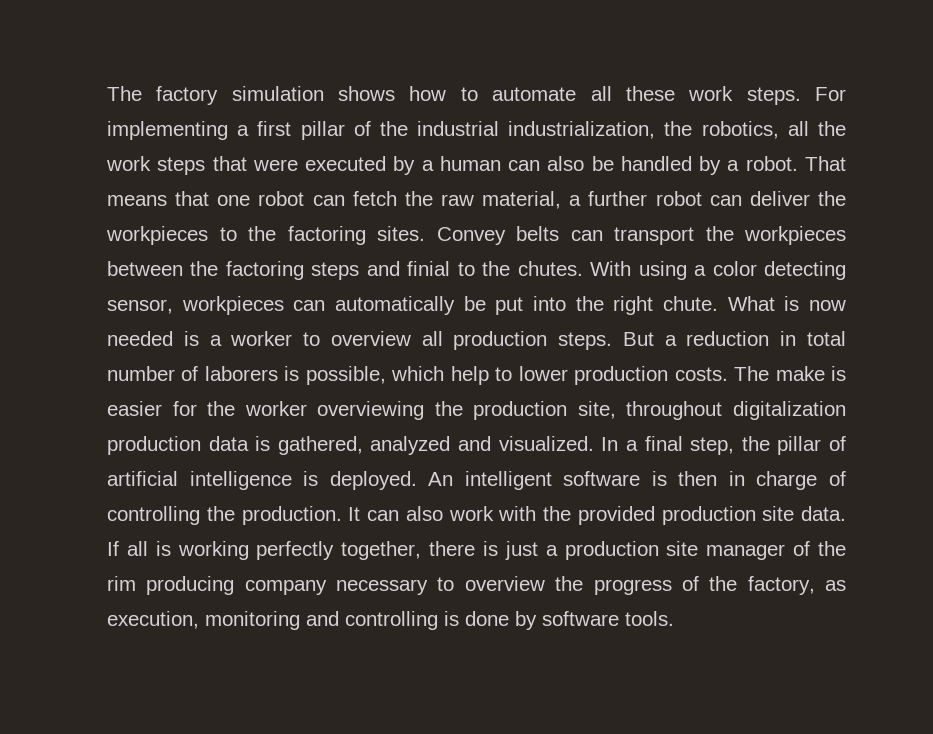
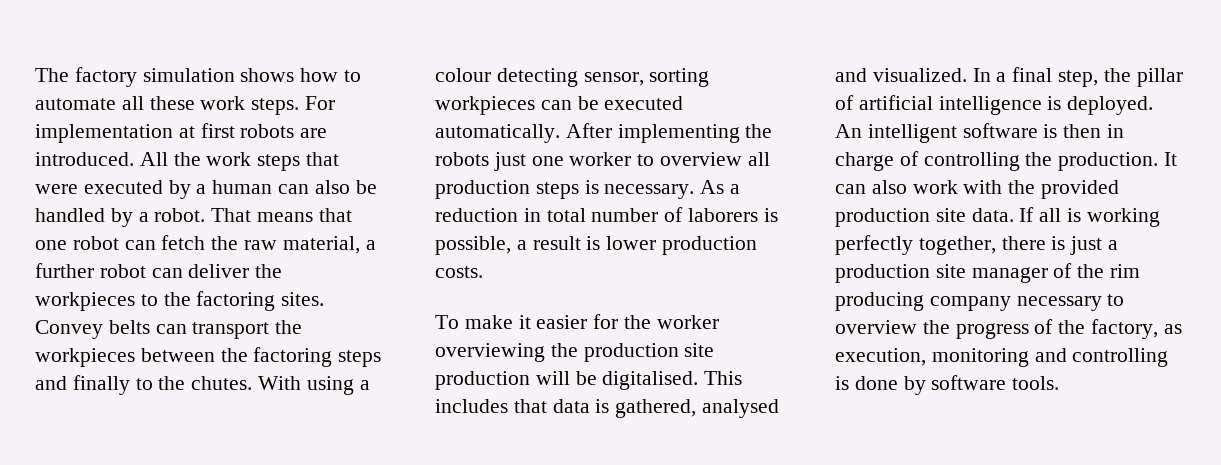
[107,121,809,140] implementing a first pillar of the industrial industrialization, the robotics, all -> [35,123,328,143] [35,152,168,166] implementation at first robots are introduced. All
[407,261,451,276] finial -> [72,375,130,395] finally
[712,261,757,276] color -> [435,68,491,82] colour
(173, 306) none -> [649,68,710,87] sorting
[335,296,846,315] [107,331,222,346] automatically be put into the right chute. What is now needed is a -> [577,96,684,110] [435,123,773,143] [435,152,564,171] be executed automatically. After implementing the robots just one
[558,332,654,350] steps. But -> [535,180,725,199] steps is necessary. As
[391,366,513,385] which help to -> [516,236,601,250] a result is
[734,366,846,381] The make is -> [435,315,531,329] // To make it
[577,401,846,420] [107,436,201,455] site, throughout digitalization production -> [684,343,715,357] [435,371,743,390] [435,399,547,413] site production will be digitalised. This includes that
[370,436,451,455] analyzed -> [702,399,780,418] analysed

